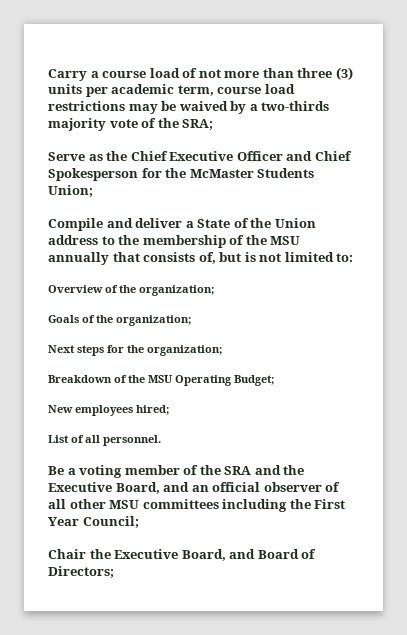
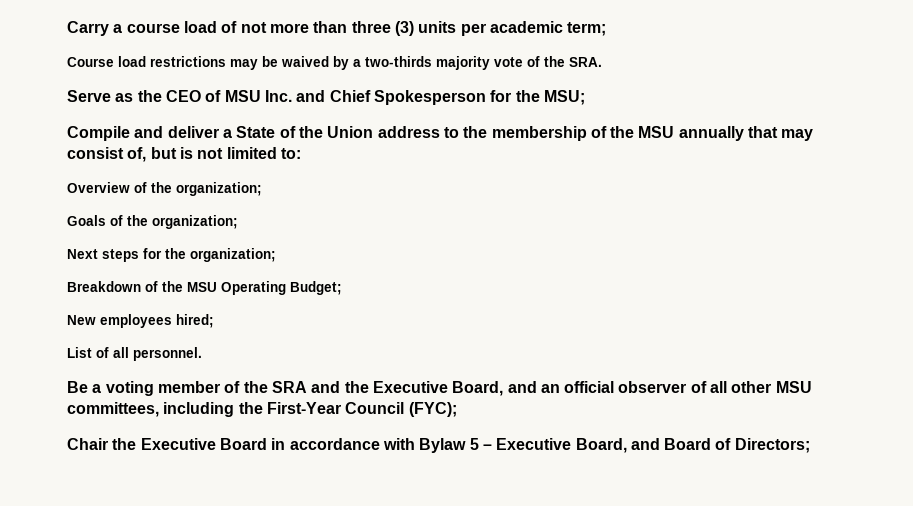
[177,85,262,96] term, course -> [567,22,607,36] [67,57,114,67] term; // Course
[182,119,214,130] SRA; -> [569,57,602,67] SRA.
[130,151,283,161] Chief Executive Officer -> [165,90,292,102] CEO of MSU Inc.
[189,168,315,178] [48,185,93,197] McMaster Students Union; -> [543,90,585,105] MSU;
[143,252,196,262] consists -> [781,129,814,141] [67,147,124,159] may consist
[142,499,219,509] committees -> [67,402,159,417] committees,
[314,499,346,509] [48,516,139,528] First Year Council; -> [266,402,457,417] First-Year Council (FYC);
(179, 554) none -> [219,438,572,453] Board in accordance with Bylaw 5 – Executive

